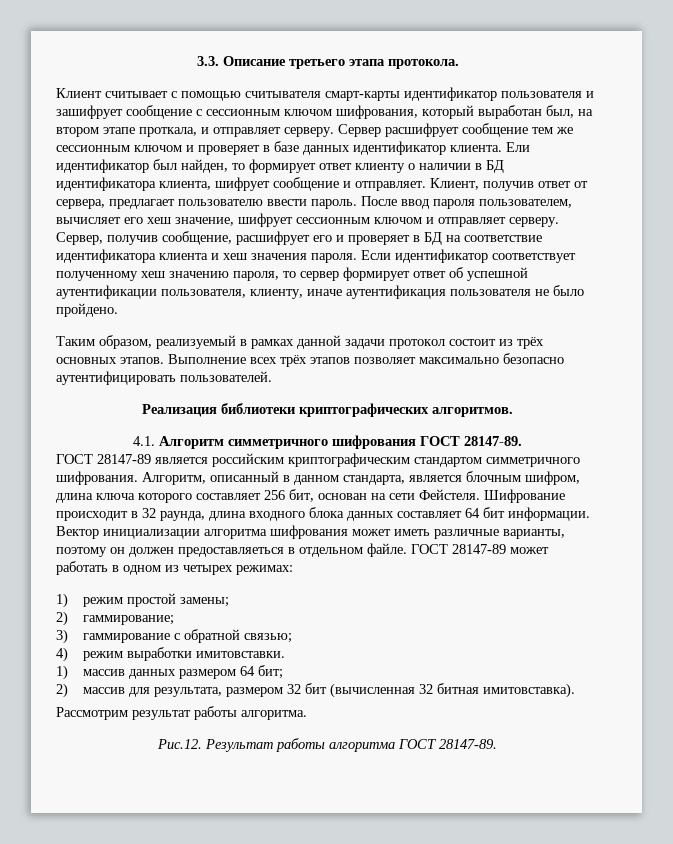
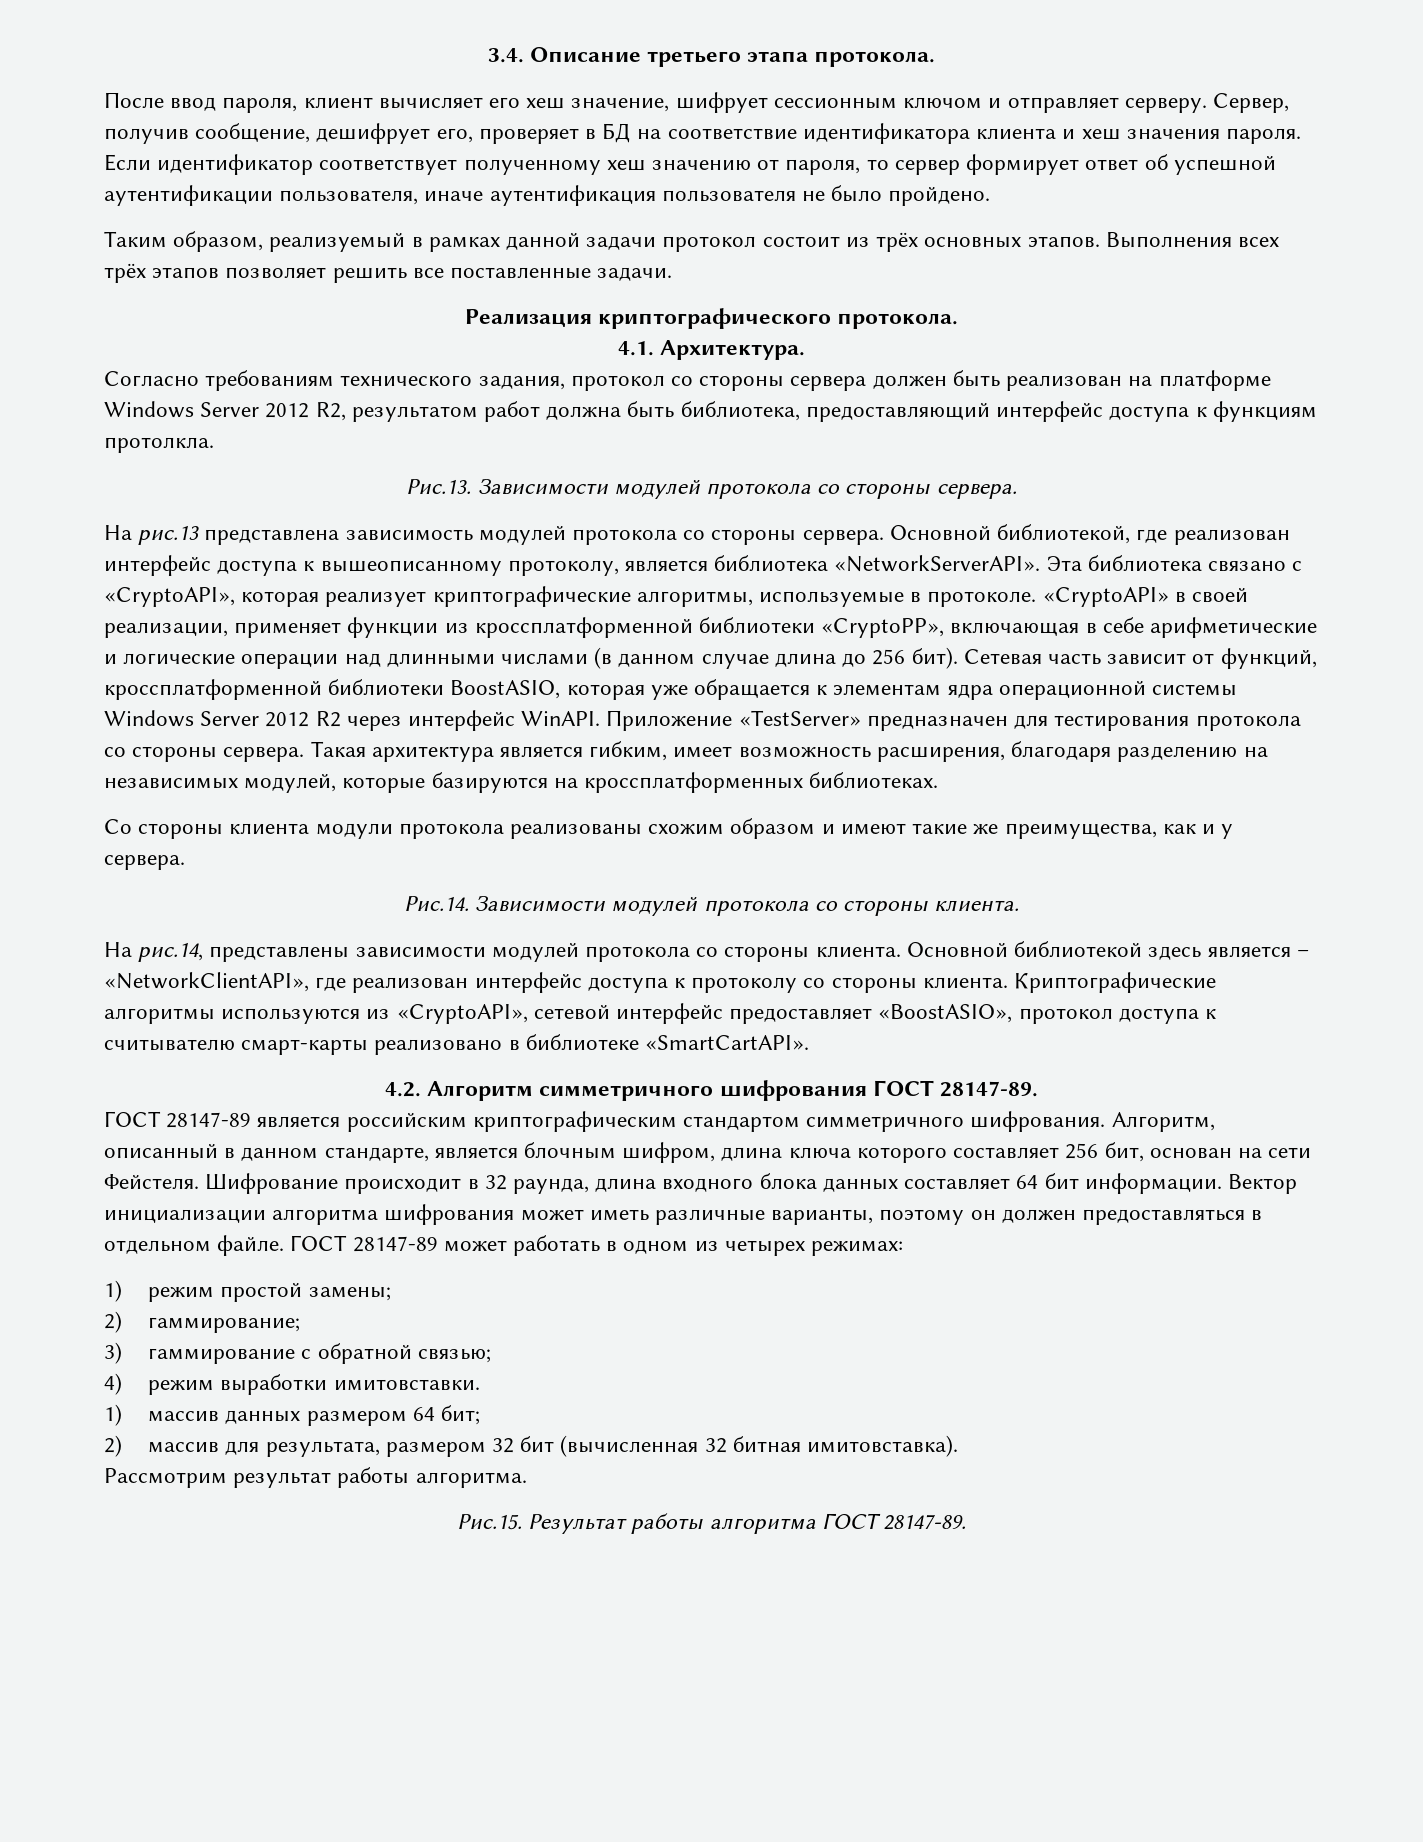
[196,56,219,66] 3.3. -> [487,48,524,63] 3.4.
[56,87,594,101] [56,105,593,119] [56,123,573,137] [56,141,530,155] [56,159,504,173] [56,177,588,191] [56,196,572,209] Клиент считывает с помощью считывателя смарт-карты идентификатор пользователя и зашифрует сообщение с сессионным ключом шифрования, который выработан был, на втором этапе проткала, и отправляет серверу. Сервер расшифрует сообщение тем же сессионным ключом и проверяет в базе данных идентификатор клиента. Ели идентификатор был найден, то формирует ответ клиенту о наличии в БД идентификатора клиента, шифрует сообщение и отправляет. Клиент, получив ответ от сервера, предлагает пользователю ввести пароль. После ввод пароля пользователем, -> [104,92,373,113] После ввод пароля, клиент
[236,231,344,245] расшифрует его и -> [316,123,473,144] дешифрует его,
(229, 274) none -> [757,159,780,170] от
[250,289,303,299] клиенту, -> (419, 197) none
[168,354,246,364] Выполнение -> [1105,232,1232,248] Выполнения
[419,353,564,364] [56,371,272,385] [142,403,513,417] [133,436,155,446] максимально безопасно аутентифицировать пользователей. // Реализация библиотеки криптографических алгоритмов. // 4.1. -> [332,267,673,283] [464,308,959,329] [617,340,806,360] [104,370,1271,391] [104,401,1317,422] [104,437,214,453] [406,479,1017,499] [104,524,1290,545] [104,555,1303,576] [104,586,1249,607] [104,617,1318,638] [104,647,1317,669] [104,679,1238,700] [104,710,1301,731] [104,741,1268,762] [104,772,939,793] [104,818,1234,839] [104,854,185,870] [403,896,1020,916] [104,941,1309,962] [104,972,1217,993] [104,1003,1217,1024] [104,1034,810,1055] [384,1082,421,1097] решить все поставленные задачи. // Реализация криптографического протокола. // 4.1. Архитектура. // Согласно требованиям технического задания, протокол со стороны сервера должен быть реализован на платформе Windows Server 2012 R2, результатом работ должна быть библиотека, предоставляющий интерфейс доступа к функциям протолкла. // Рис.13. Зависимости модулей протокола со стороны сервера. // На рис.13 представлена зависимость модулей протокола со стороны сервера. Основной библиотекой, где реализован интерфейс доступа к вышеописанному протоколу, является библиотека «NetworkServerAPI». Эта библиотека связано с «CryptoAPI», которая реализует криптографические алгоритмы, используемые в протоколе. «CryptoAPI» в своей реализации, применяет функции из кроссплатформенной библиотеки «CryptoPP», включающая в себе арифметические и логические операции над длинными числами (в данном случае длина до 256 бит). Сетевая часть зависит от функций, кроссплатформенной библиотеки BoostASIO, которая уже обращается к элементам ядра операционной системы Windows Server 2012 R2 через интерфейс WinAPI. Приложение «TestServer» предназначен для тестирования протокола со стороны сервера. Такая архитектура является гибким, имеет возможность расширения, благодаря разделению на независимых модулей, которые базируются на кроссплатформенных библиотеках. // Со стороны клиента модули протокола реализованы схожим образом и имеют такие же преимущества, как и у сервера. // Рис.14. Зависимости модулей протокола со стороны клиента. // На рис.14, представлены зависимости модулей протокола со стороны клиента. Основной библиотекой здесь является – «NetworkClientAPI», где реализован интерфейс доступа к протоколу со стороны клиента. Криптографические алгоритмы используются из «CryptoAPI», сетевой интерфейс предоставляет «BoostASIO», протокол доступа к считывателю смарт-карты реализовано в библиотеке «SmartCartAPI». // 4.2.
[343,475,405,485] стандарта, -> [324,1147,429,1163] стандарте,
[178,547,284,557] предоставляеться -> [1082,1209,1246,1225] предоставляться
[157,739,202,749] Рис.12. -> [456,1514,522,1530] Рис.15.

